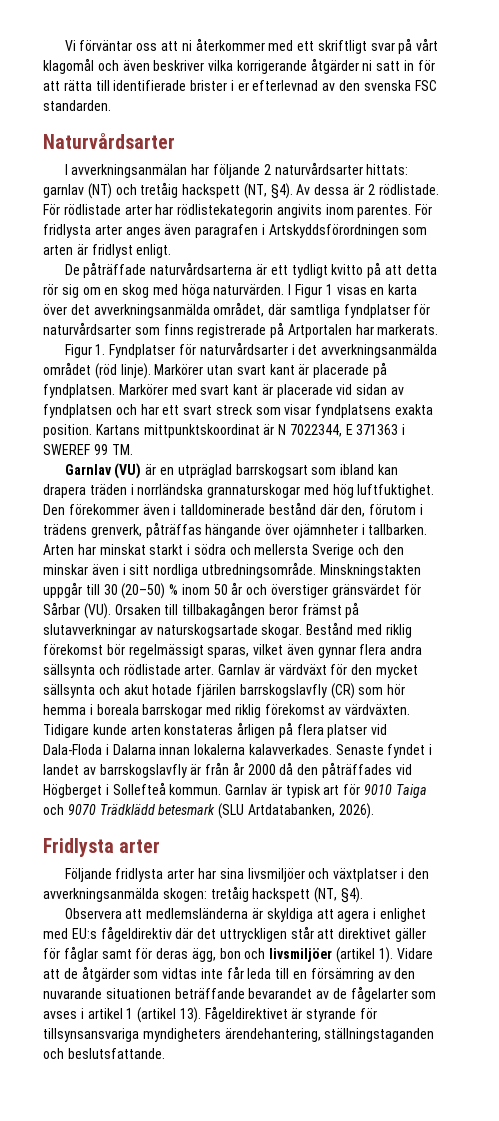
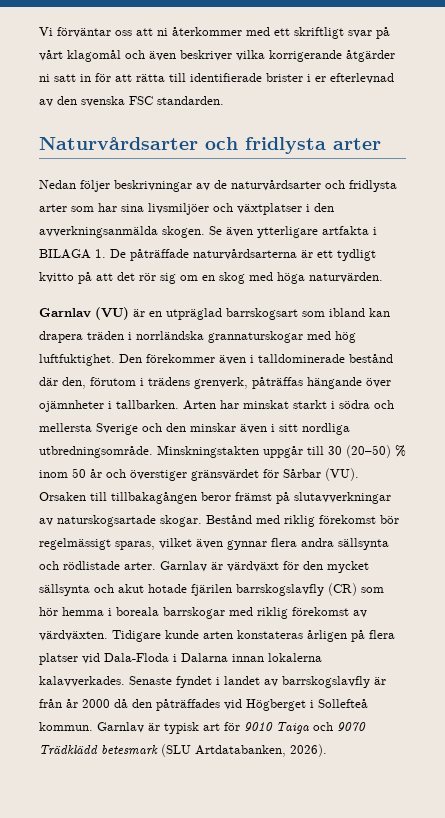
[64,162,409,178] [43,182,439,199] [43,204,433,218] [43,224,428,238] [43,244,172,258] // I avverkningsanmälan har följande 2 naturvårdsarter hittats: garnlav (NT) och tretåig hackspett (NT, §4). Av dessa är 2 rödlistade. För rödlistade arter har rödlistekategorin angivits inom parentes. För fridlysta arter anges även paragrafen i Artskyddsförordningen som arten är fridlyst enligt. // -> [205,137,381,154] [39,180,397,192] [39,203,334,215] [39,226,377,238] [39,249,106,259] och fridlysta arter // Nedan följer beskrivningar av de naturvårdsarter och fridlysta arter som har sina livsmiljöer och växtplatser i den avverkningsanmälda skogen. Se även ytterligare artfakta i BILAGA 1.
[405,264,437,275] detta -> [117,272,135,281] det
[288,284,418,298] [43,302,431,318] [43,322,439,338] [64,342,438,358] [43,362,388,379] [43,384,405,398] [43,404,434,418] [43,424,406,438] [43,444,133,455] I Figur 1 visas en karta över det avverkningsanmälda området, där samtliga fyndplatser för naturvårdsarter som finns registrerade på Artportalen har markerats. // Figur 1. Fyndplatser för naturvårdsarter i det avverkningsanmälda området (röd linje). Markörer utan svart kant är placerade på fyndplatsen. Markörer med svart kant är placerade vid sidan av fyndplatsen och har ett svart streck som visar fyndplatsens exakta position. Kartans mittpunktskoordinat är N 7022344, E 371363 i SWEREF 99 TM. -> (383, 277) none
[43,838,161,857] [64,868,429,882] [43,886,363,903] [64,908,426,922] [43,926,427,942] [43,946,433,963] [43,966,416,982] [43,986,437,1002] [43,1006,378,1023] [43,1028,435,1042] [43,1048,165,1059] // Fridlysta arter // Följande fridlysta arter har sina livsmiljöer och växtplatser i den avverkningsanmälda skogen: tretåig hackspett (NT, §4). // Observera att medlemsländerna är skyldiga att agera i enlighet med EU:s fågeldirektiv där det uttryckligen står att direktivet gäller för fåglar samt för deras ägg, bon och livsmiljöer (artikel 1). Vidare att de åtgärder som vidtas inte får leda till en försämring av den nuvarande situationen beträffande bevarandet av de fågelarter som avses i artikel 1 (artikel 13). Fågeldirektivet är styrande för tillsynsansvariga myndigheters ärendehantering, ställningstaganden och beslutsfattande. -> (327, 750) none

